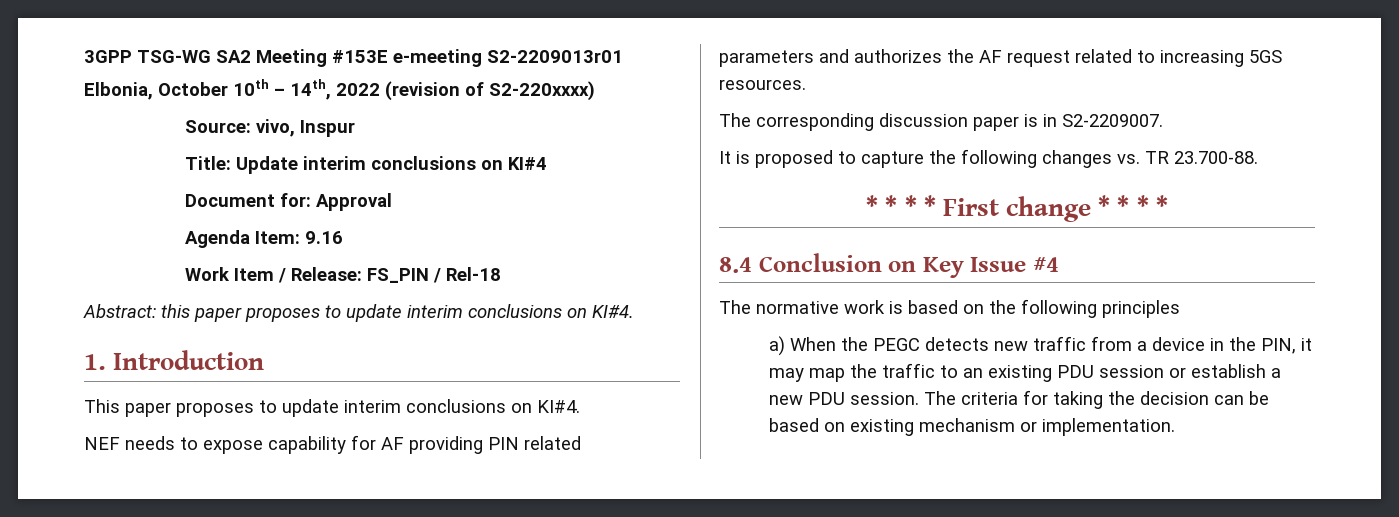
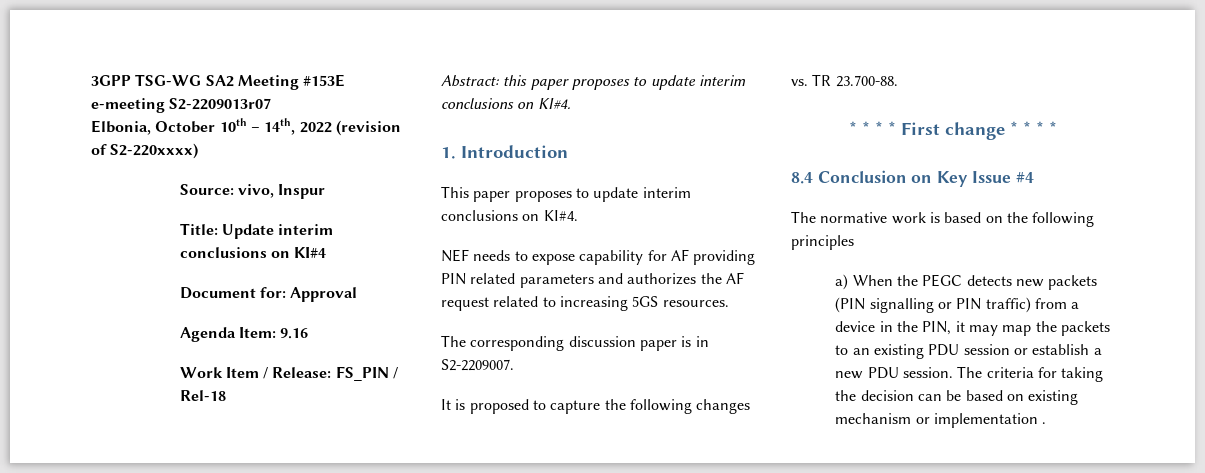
[487,50,623,63] S2-2209013r01 -> [169,98,272,110] S2-2209013r07
[1033,336,1087,351] traffic -> [1048,275,1098,290] [835,297,1031,313] packets (PIN signalling or PIN traffic)
[882,363,936,378] traffic -> [1060,321,1110,336] packets
[1042,418,1176,436] implementation. -> [933,413,1047,428] implementation .

